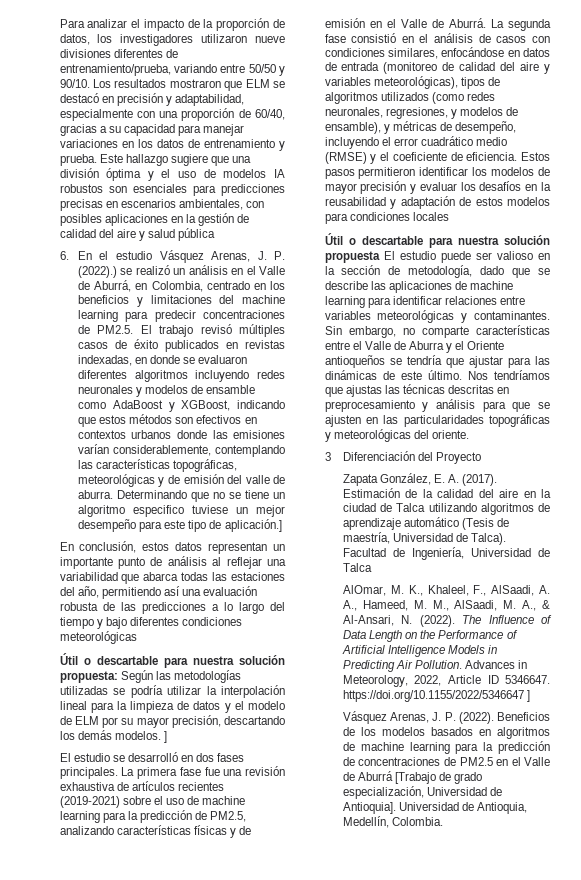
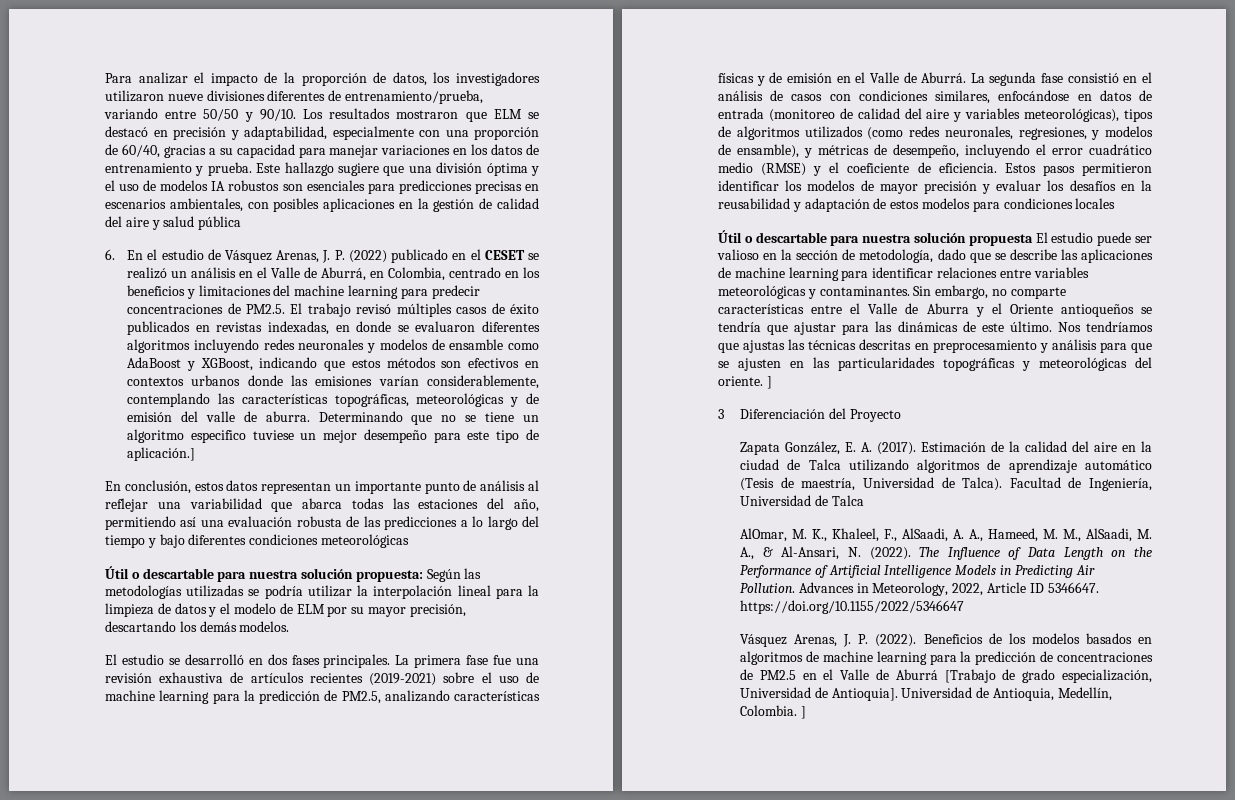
[159,250,285,263] [77,266,117,278] Vásquez Arenas, J. P. (2022).) -> [207,249,525,263] de Vásquez Arenas, J. P. (2022) publicado en el CESET
[163,731,167,743] ] -> (290, 626) none
(469, 434) none -> [766,376,772,389] ]
[527,690,531,702] ] -> (965, 607) none
(444, 821) none -> [800,706,806,719] ]

